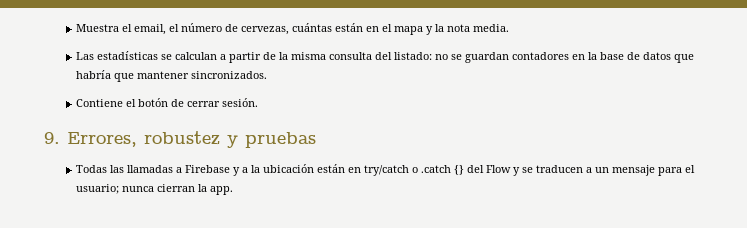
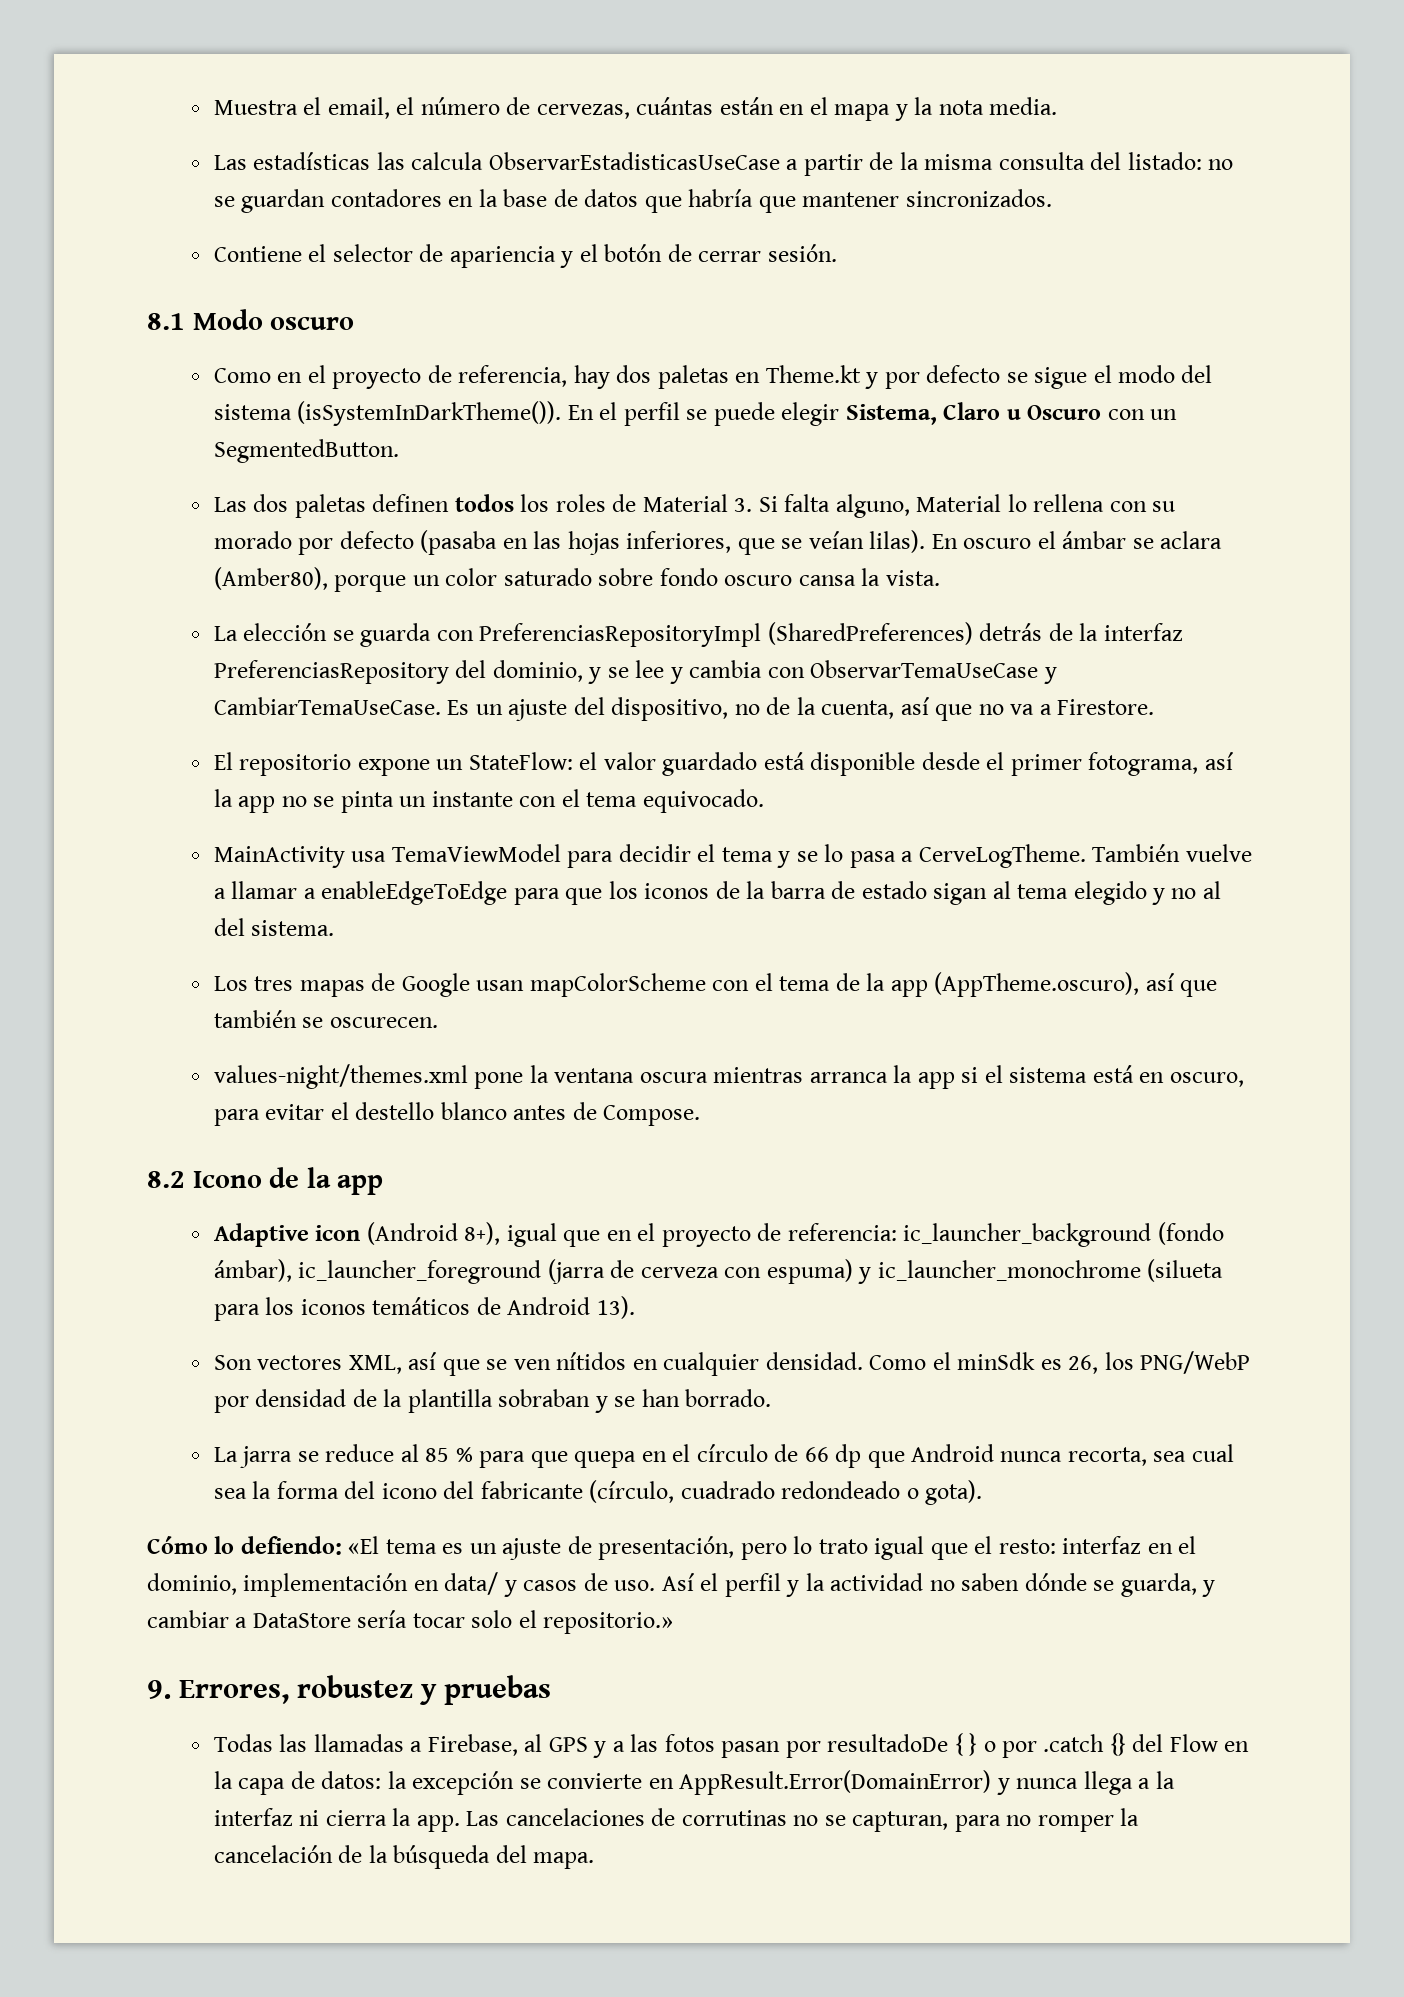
[160,52,217,60] se calculan -> [376,152,780,170] las calcula ObservarEstadisticasUseCase
(136, 103) none -> [332,244,598,268] selector de apariencia y el
(258, 102) none -> [147,309,355,330] [213,365,1213,389] [213,401,1178,426] [213,439,399,463] [213,494,1176,518] [213,530,1223,555] [213,567,940,592] [213,622,1183,647] [213,660,1057,684] [213,697,1155,721] [213,752,1234,776] [213,789,764,813] [213,844,1252,868] [213,881,1221,905] [213,918,335,936] [213,972,1218,997] [213,1010,438,1028] [213,1064,1244,1089] [213,1102,701,1126] [147,1167,384,1195] [213,1222,1224,1247] [213,1259,1224,1284] [213,1296,635,1321] [213,1351,1251,1376] [213,1389,772,1413] [213,1444,1234,1468] [213,1480,983,1505] [147,1536,1197,1560] [147,1572,1216,1597] [147,1610,674,1634] // 8.1 Modo oscuro // Como en el proyecto de referencia, hay dos paletas en Theme.kt y por defecto se sigue el modo del sistema (isSystemInDarkTheme()). En el perfil se puede elegir Sistema, Claro u Oscuro con un SegmentedButton. // Las dos paletas definen todos los roles de Material 3. Si falta alguno, Material lo rellena con su morado por defecto (pasaba en las hojas inferiores, que se veían lilas). En oscuro el ámbar se aclara (Amber80), porque un color saturado sobre fondo oscuro cansa la vista. // La elección se guarda con PreferenciasRepositoryImpl (SharedPreferences) detrás de la interfaz PreferenciasRepository del dominio, y se lee y cambia con ObservarTemaUseCase y CambiarTemaUseCase. Es un ajuste del dispositivo, no de la cuenta, así que no va a Firestore. // El repositorio expone un StateFlow: el valor guardado está disponible desde el primer fotograma, así la app no se pinta un instante con el tema equivocado. // MainActivity usa TemaViewModel para decidir el tema y se lo pasa a CerveLogTheme. También vuelve a llamar a enableEdgeToEdge para que los iconos de la barra de estado sigan al tema elegido y no al del sistema. // Los tres mapas de Google usan mapColorScheme con el tema de la app (AppTheme.oscuro), así que también se oscurecen. // values-night/themes.xml pone la ventana oscura mientras arranca la app si el sistema está en oscuro, para evitar el destello blanco antes de Compose. // 8.2 Icono de la app // Adaptive icon (Android 8+), igual que en el proyecto de referencia: ic_launcher_background (fondo ámbar), ic_launcher_foreground (jarra de cerveza con espuma) y ic_launcher_monochrome (silueta para los iconos temáticos de Android 13). // Son vectores XML, así que se ven nítidos en cualquier densidad. Como el minSdk es 26, los PNG/WebP por densidad de la plantilla sobraban y se han borrado. // La jarra se reduce al 85 % para que quepa en el círculo de 66 dp que Android nunca recorta, sea cual sea la forma del icono del fabricante (círculo, cuadrado redondeado o gota). // Cómo lo defiendo: «El tema es un ajuste de presentación, pero lo trato igual que el resto: interfaz en el dominio, implementación en data/ y casos de uso. Así el perfil y la actividad no saben dónde se guarda, y cambiar a DataStore sería tocar solo el repositorio.»
[184,164,695,176] [75,184,233,195] Firebase y a la ubicación están en try/catch o .catch {} del Flow y se traducen a un mensaje para el usuario; nunca cierran la app. -> [427,1733,1250,1758] [213,1770,1175,1795] [213,1808,1140,1832] [213,1845,595,1869] Firebase, al GPS y a las fotos pasan por resultadoDe { } o por .catch {} del Flow en la capa de datos: la excepción se convierte en AppResult.Error(DomainError) y nunca llega a la interfaz ni cierra la app. Las cancelaciones de corrutinas no se capturan, para no romper la cancelación de la búsqueda del mapa.

